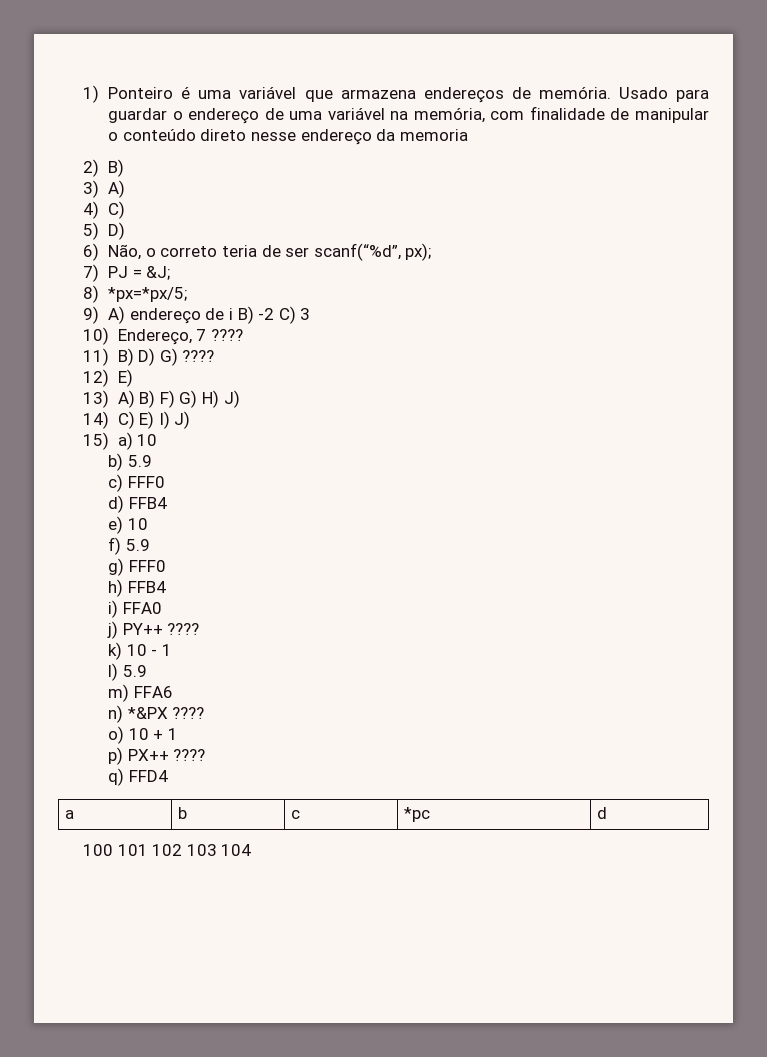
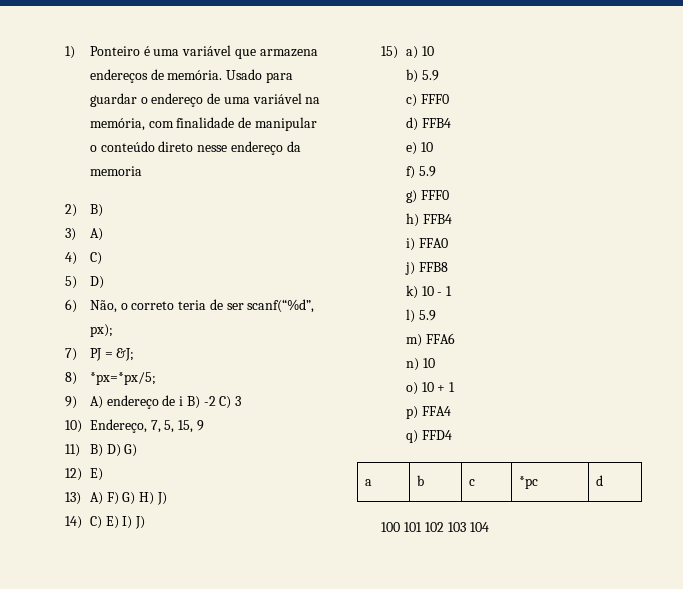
[196,329,243,341] 7 ???? -> [150,420,204,433] 7, 5, 15, 9
[182,350,215,362] ???? -> (138, 450) none
[139,390,156,408] B) -> (103, 498) none
[122,623,200,635] PY++ ???? -> [418,262,448,272] FFB8
[127,707,205,719] *&PX ???? -> [422,358,435,368] 10
[127,749,206,761] PX++ ???? -> [421,406,451,416] FFA4

